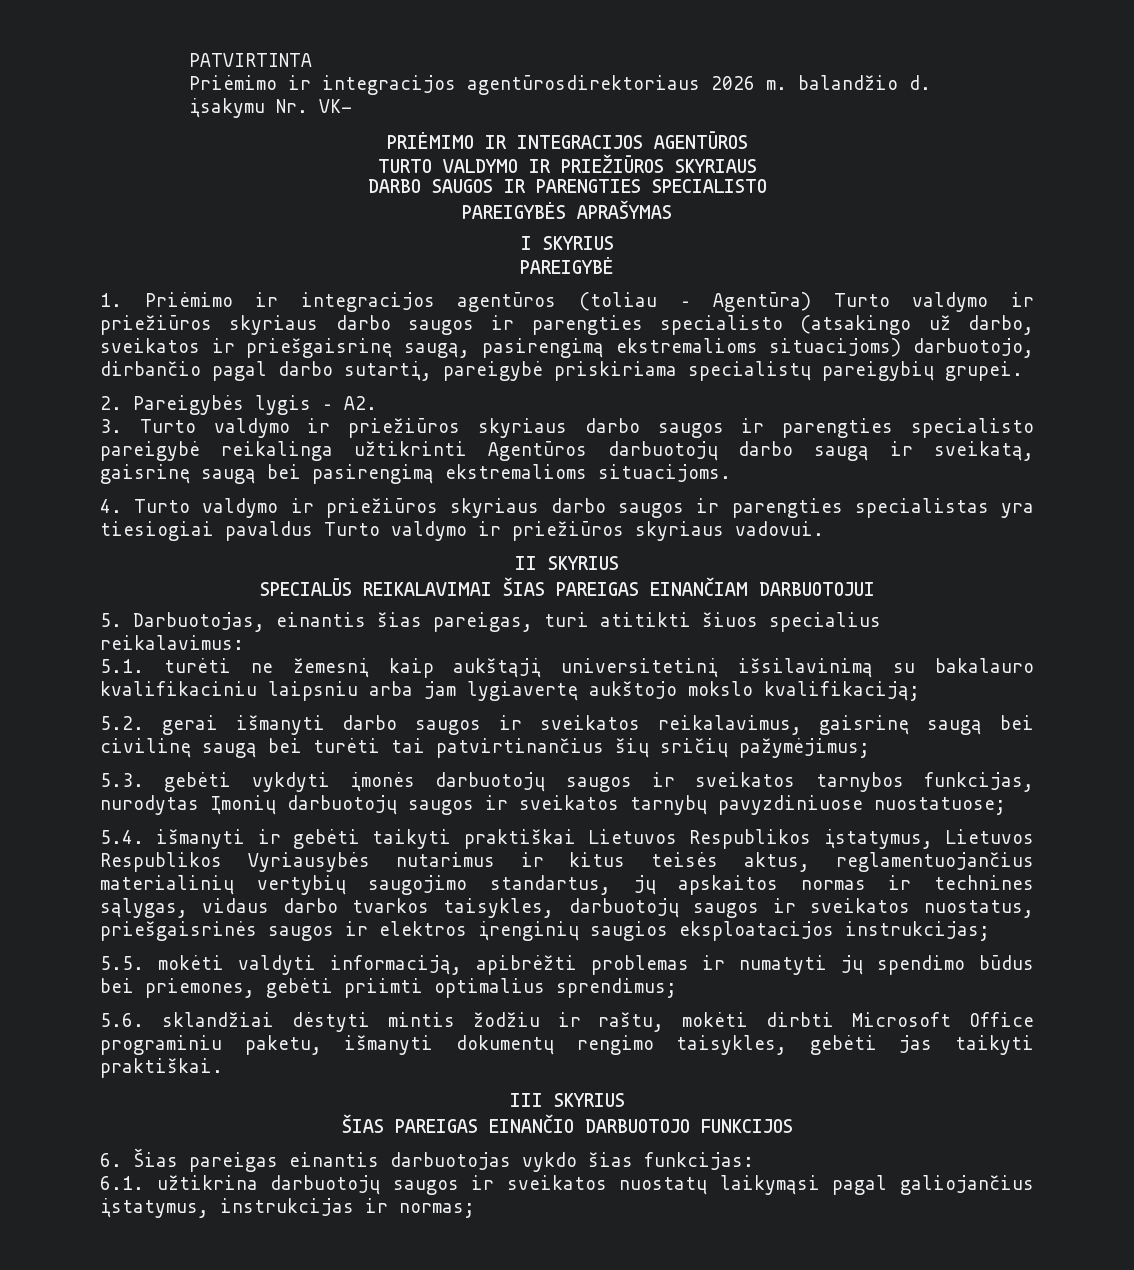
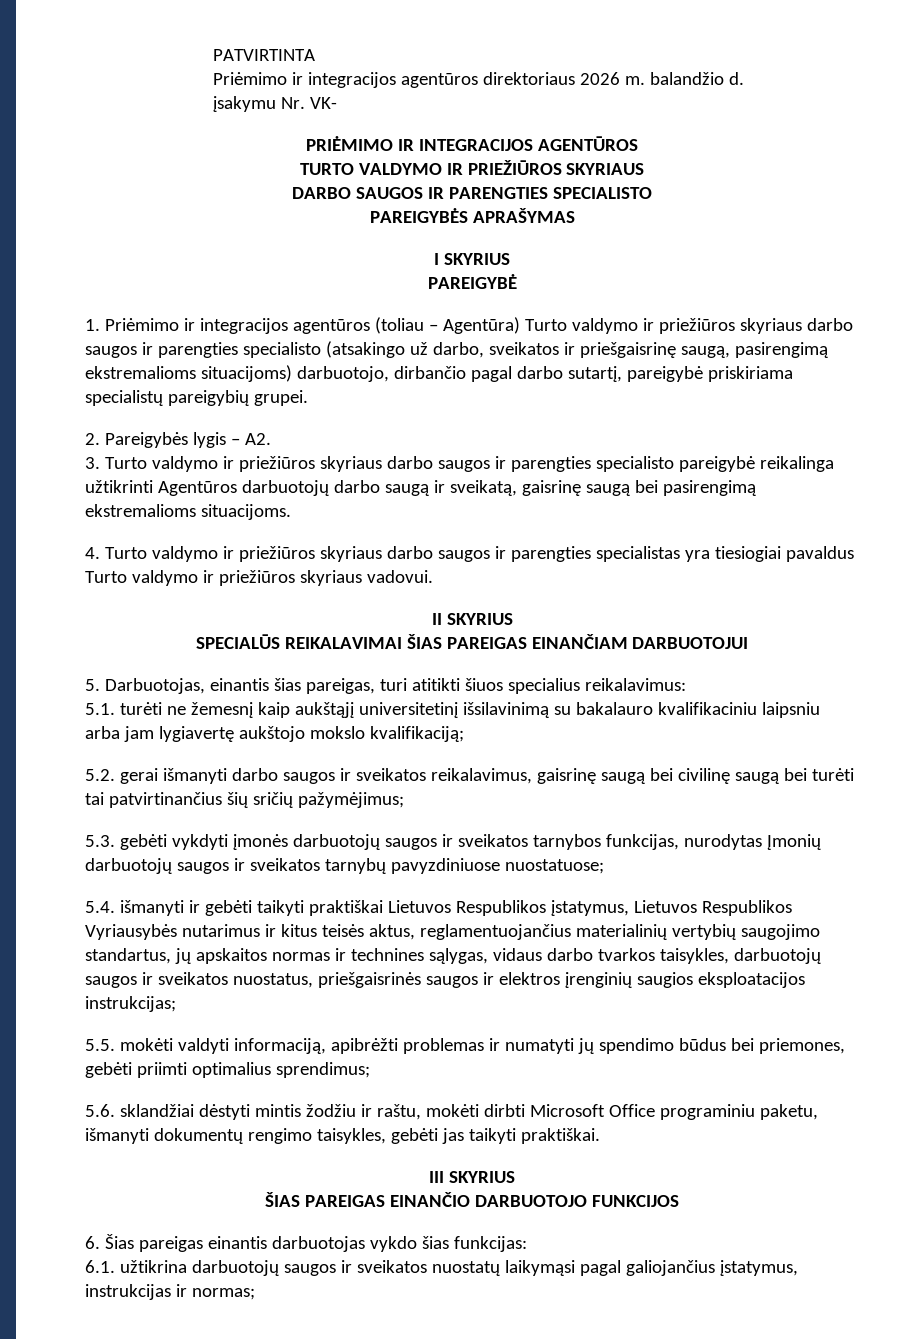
[466,75,700,95] agentūrosdirektoriaus -> [400,72,575,88] agentūros direktoriaus

